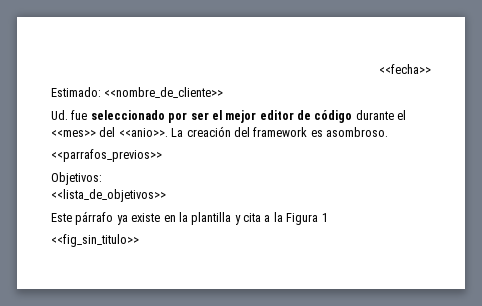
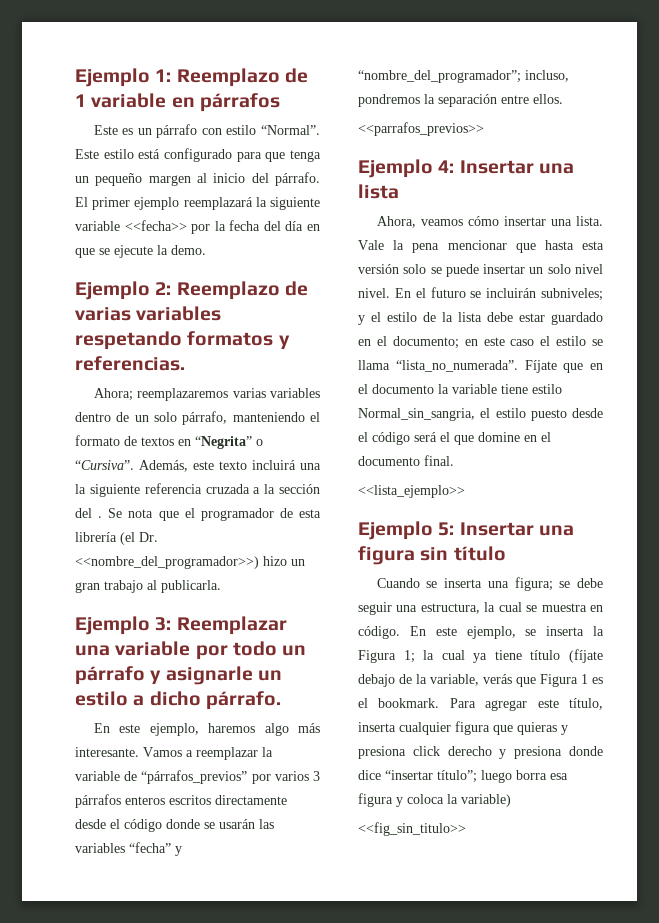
[379,64,431,74] [51,87,224,98] [51,110,407,123] [51,126,388,137] [51,149,162,162] [51,172,102,185] [51,189,166,202] [51,211,328,225] <<fecha>> // Estimado: <<nombre_de_cliente>> // Ud. fue seleccionado por ser el mejor editor de código durante el <<mes>> del <<anio>>. La creación del framework es asombroso. // <<parrafos_previos>> // Objetivos: // <<lista_de_objetivos>> // Este párrafo ya existe en la plantilla y cita a la Figura 1 -> [75,68,308,87] [75,93,280,112] [93,124,320,138] [75,148,321,162] [75,172,320,186] [75,197,320,210] [75,220,321,234] [75,245,206,258] [75,281,308,300] [75,306,222,321] [75,331,290,350] [75,356,185,371] [93,388,320,401] [75,411,320,425] [75,435,263,449] [75,460,321,472] [75,483,320,497] [75,508,321,521] [75,532,158,545] [75,556,305,569] [75,580,221,593] [75,616,287,635] [75,641,307,660] [75,666,282,685] [75,691,281,710] [93,723,320,736] [75,747,273,760] [75,770,320,784] [75,794,287,808] [75,819,274,832] [75,842,182,856] [358,70,569,83] [358,94,563,107] [358,122,484,136] [358,159,574,178] [358,184,399,199] [376,216,603,228] [358,240,604,253] [358,264,603,277] [358,287,603,301] [358,312,603,325] [358,336,603,349] [358,360,603,373] [358,384,562,394] [358,408,603,421] [358,432,551,445] [358,455,454,466] [358,485,465,498] [358,521,574,540] [358,546,506,565] [376,577,603,591] [358,602,603,615] [358,626,604,639] [358,649,603,663] [358,674,603,687] [358,698,603,711] [358,721,568,735] [358,746,603,759] [358,770,568,783] [358,793,511,807] Ejemplo 1: Reemplazo de 1 variable en párrafos // Este es un párrafo con estilo “Normal”. Este estilo está configurado para que tenga un pequeño margen al inicio del párrafo. El primer ejemplo reemplazará la siguiente variable <<fecha>> por la fecha del día en que se ejecute la demo. // Ejemplo 2: Reemplazo de varias variables respetando formatos y referencias. // Ahora; reemplazaremos varias variables dentro de un solo párrafo, manteniendo el formato de textos en “Negrita” o “Cursiva”. Además, este texto incluirá una la siguiente referencia cruzada a la sección del . Se nota que el programador de esta librería (el Dr. <<nombre_del_programador>>) hizo un gran trabajo al publicarla. // Ejemplo 3: Reemplazar una variable por todo un párrafo y asignarle un estilo a dicho párrafo. // En este ejemplo, haremos algo más interesante. Vamos a reemplazar la variable de “párrafos_previos” por varios 3 párrafos enteros escritos directamente desde el código donde se usarán las variables “fecha” y “nombre_del_programador”; incluso, pondremos la separación entre ellos. // <<parrafos_previos>> // Ejemplo 4: Insertar una lista // Ahora, veamos cómo insertar una lista. Vale la pena mencionar que hasta esta versión solo se puede insertar un solo nivel nivel. En el futuro se incluirán subniveles; y el estilo de la lista debe estar guardado en el documento; en este caso el estilo se llama “lista_no_numerada”. Fíjate que en el documento la variable tiene estilo Normal_sin_sangria, el estilo puesto desde el código será el que domine en el documento final. // <<lista_ejemplo>> // Ejemplo 5: Insertar una figura sin título // Cuando se inserta una figura; se debe seguir una estructura, la cual se muestra en código. En este ejemplo, se inserta la Figura 1; la cual ya tiene título (fíjate debajo de la variable, verás que Figura 1 es el bookmark. Para agregar este título, inserta cualquier figura que quieras y presiona click derecho y presiona donde dice “insertar título”; luego borra esa figura y coloca la variable)

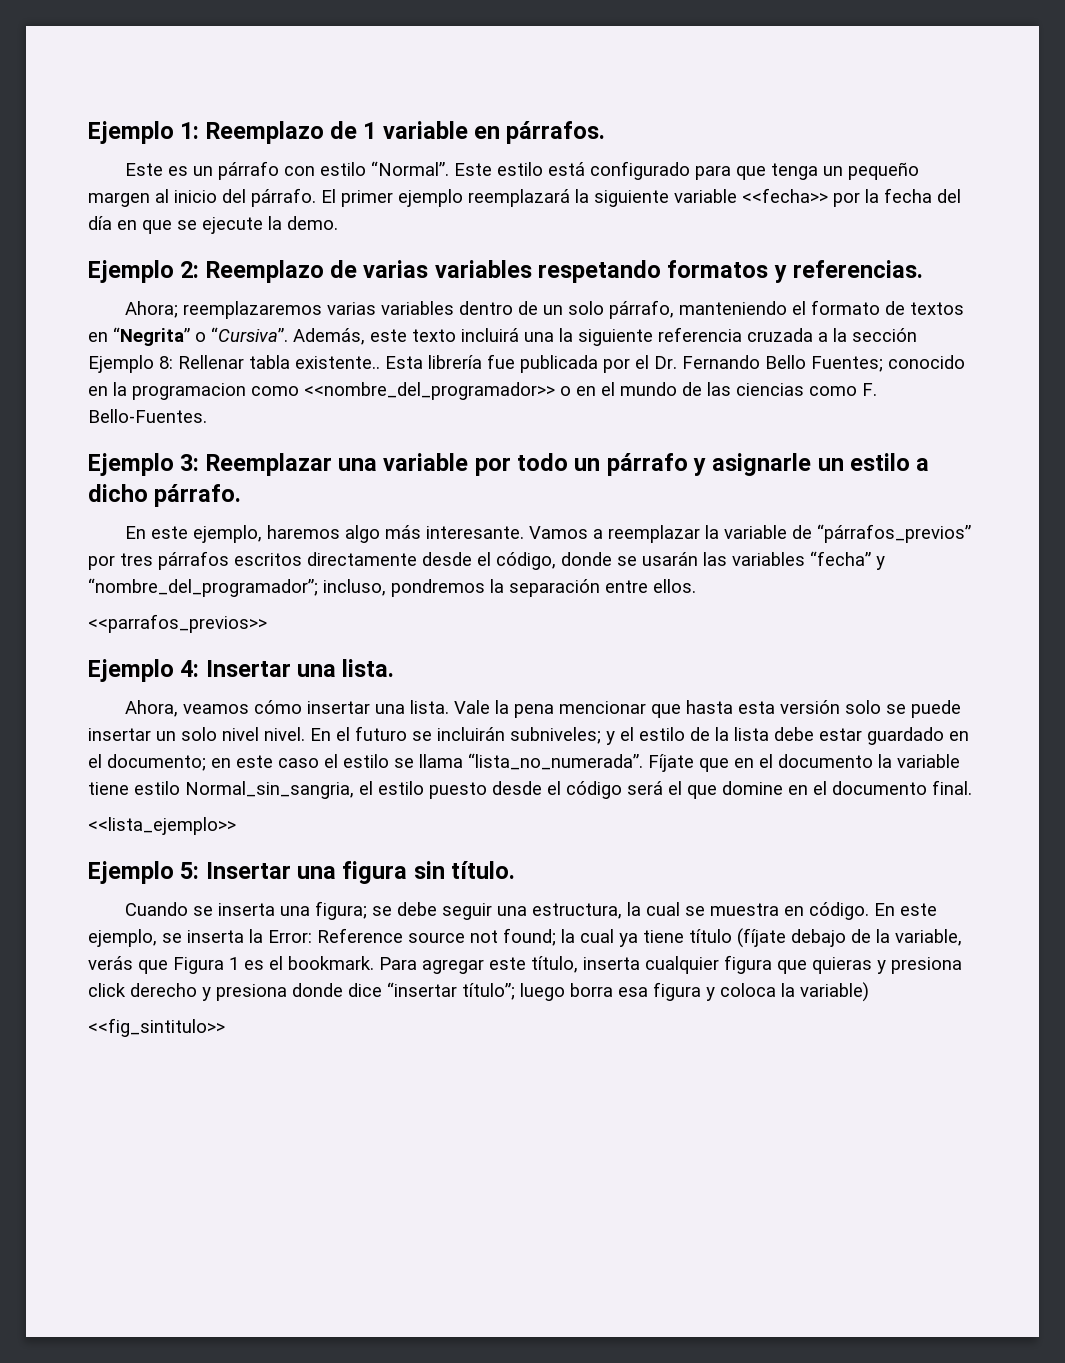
[199,93,280,112] párrafos -> [506,121,606,144] párrafos.
[75,508,321,521] [75,532,158,545] [75,556,305,569] [75,580,221,593] del . Se nota que el programador de esta librería (el Dr. <<nombre_del_programador>>) hizo un gran trabajo al publicarla. -> [88,354,965,373] [88,382,877,400] [88,409,207,423] Ejemplo 8: Rellenar tabla existente.. Esta librería fue publicada por el Dr. Fernando Bello Fuentes; conocido en la programacion como <<nombre_del_programador>> o en el mundo de las ciencias como F. Bello-Fuentes.
[274,771,320,781] [75,794,165,808] varios 3 párrafos enteros -> [120,551,229,570] tres párrafos
[124,819,162,832] código -> [496,552,556,570] código,
[358,184,399,199] lista -> [342,659,395,677] lista.
[453,546,506,561] título -> [451,861,516,879] título.
[358,650,415,663] Figura 1; -> [268,928,556,946] Error: Reference source not found;
[358,822,466,836] <<fig_sin_titulo>> -> [88,1018,225,1037] <<fig_sintitulo>>

